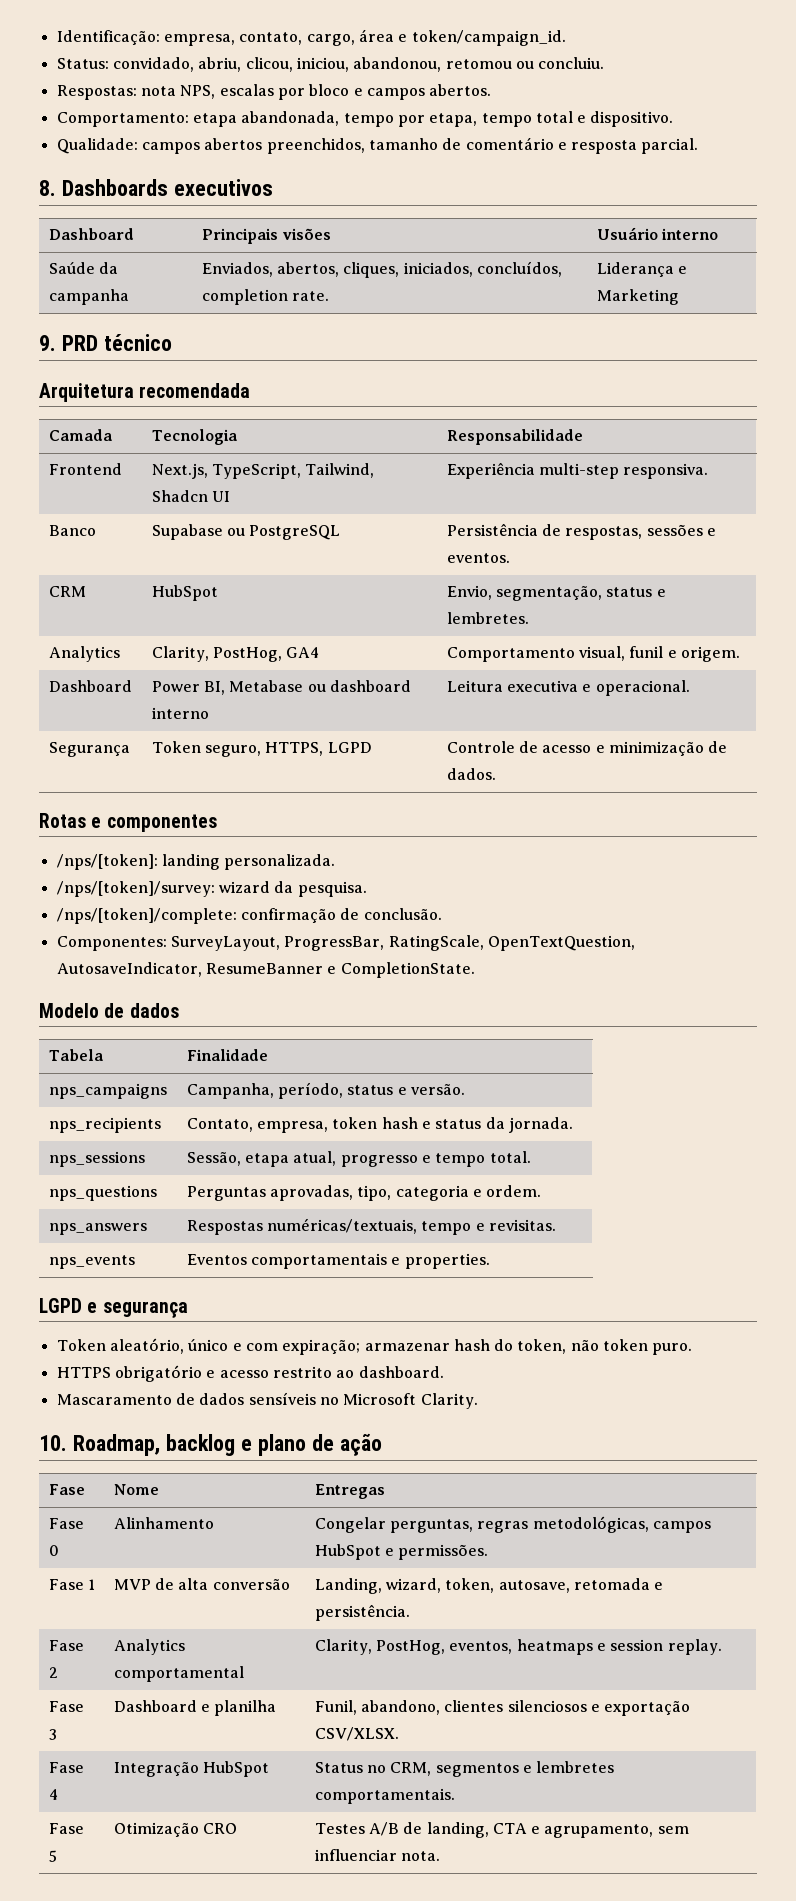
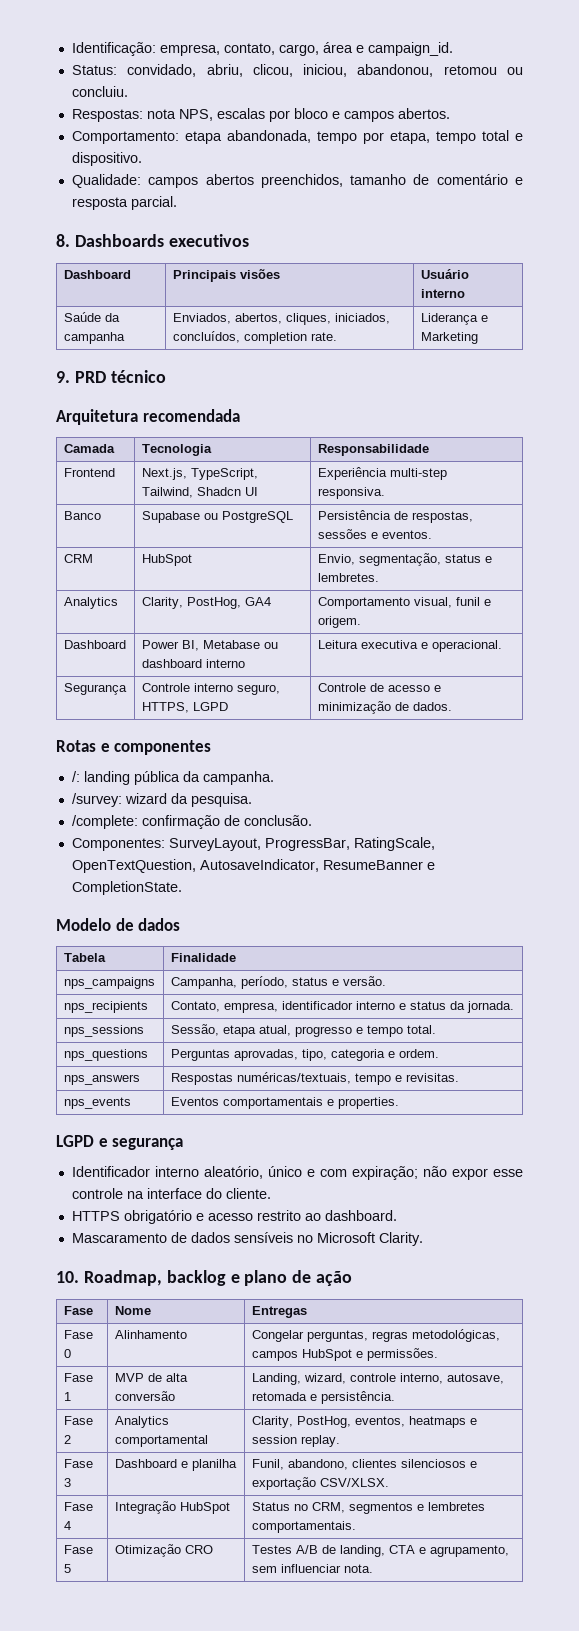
[411,30,566,46] token/campaign_id. -> [367,42,453,56] campaign_id.
[151,741,201,753] Token -> [141,683,233,692] Controle interno
[56,854,336,870] [56,881,215,897] /nps/[token]: landing personalizada. // /nps/[token]/survey: -> [71,771,274,785] [71,793,122,807] /: landing pública da campanha. // /survey:
[56,908,237,924] /nps/[token]/complete: -> [71,815,138,829] /complete:
[332,1117,418,1129] token hash -> [281,1001,395,1010] identificador interno
[56,1339,106,1351] Token -> [71,1166,199,1177] Identificador interno
[364,1339,693,1355] armazenar hash do token, não token puro. -> [422,1166,523,1180] [71,1188,271,1199] não expor esse controle na interface do cliente.
[445,1578,495,1593] token, -> [349,1373,443,1384] controle interno,

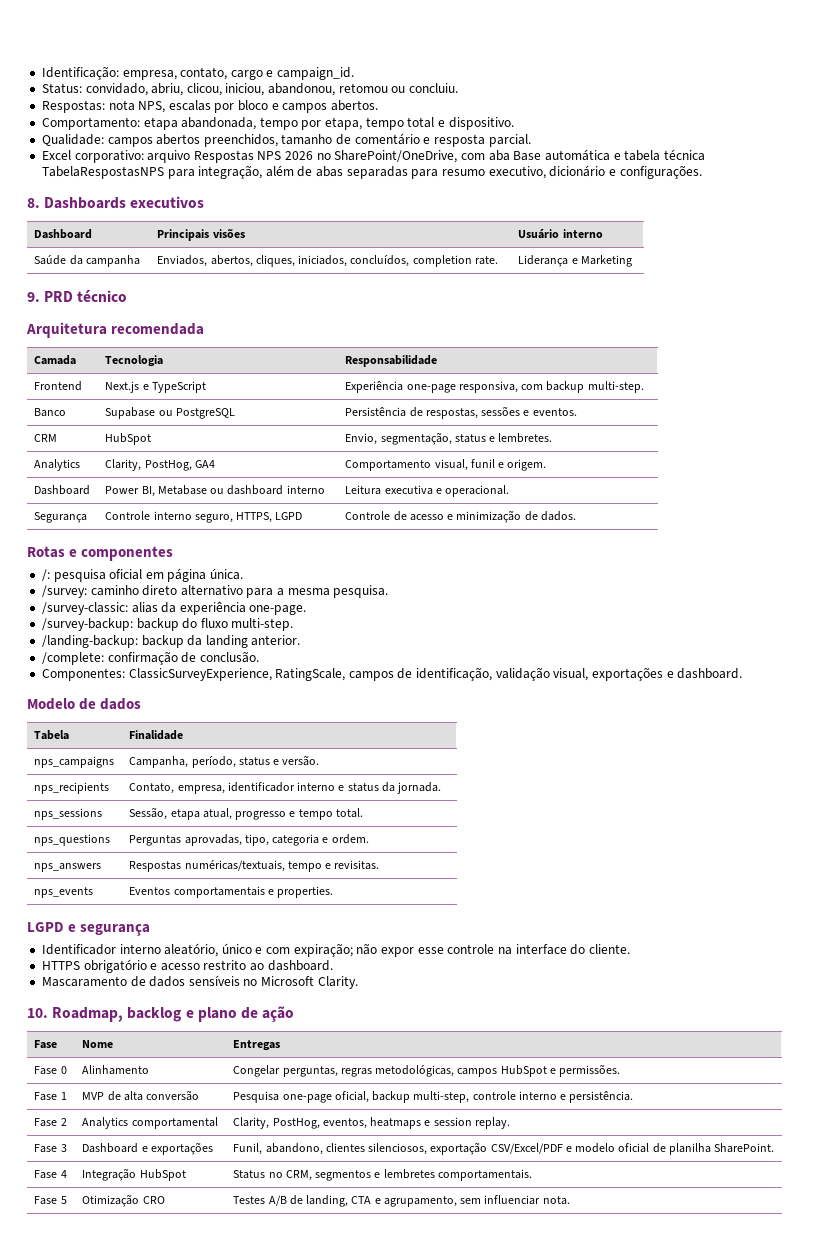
[278,42,353,56] cargo, área -> [230,70,263,80] cargo
(177, 203) none -> [41,149,705,163] [41,165,702,179] // Excel corporativo: arquivo Respostas NPS 2026 no SharePoint/OneDrive, com aba Base automática e tabela técnica TabelaRespostasNPS para integração, além de abas separadas para resumo executivo, dicionário e configurações.
[141,468,258,480] [141,487,258,498] [317,467,447,480] [317,487,385,499] Next.js, TypeScript, Tailwind, Shadcn UI | Experiência multi-step responsiva. -> [105,381,206,393] [345,381,644,393] Next.js e TypeScript | Experiência one-page responsiva, com backup multi-step.
[83,771,274,785] [71,793,252,807] landing pública da campanha. // /survey: wizard da pesquisa. -> [53,568,244,582] [41,585,389,598] [41,601,307,615] [41,618,294,631] [41,635,301,648] pesquisa oficial em página única. // /survey: caminho direto alternativo para a mesma pesquisa. // /survey-classic: alias da experiência one-page. // /survey-backup: backup do fluxo multi-step. // /landing-backup: backup da landing anterior.
[168,837,435,851] [71,859,435,873] [71,881,182,895] SurveyLayout, ProgressBar, RatingScale, OpenTextQuestion, AutosaveIndicator, ResumeBanner e CompletionState. -> [128,667,743,681] ClassicSurveyExperience, RatingScale, campos de identificação, validação visual, exportações e dashboard.
[251,1373,504,1385] [251,1392,307,1401] Landing, wizard, controle interno, autosave, retomada -> [233,1091,557,1103] Pesquisa one-page oficial, backup multi-step, controle interno
[191,1459,237,1471] planilha -> [150,1142,213,1155] exportações
[400,1459,477,1468] [251,1477,389,1490] silenciosos e exportação CSV/XLSX. -> [368,1142,774,1155] silenciosos, exportação CSV/Excel/PDF e modelo oficial de planilha SharePoint.

